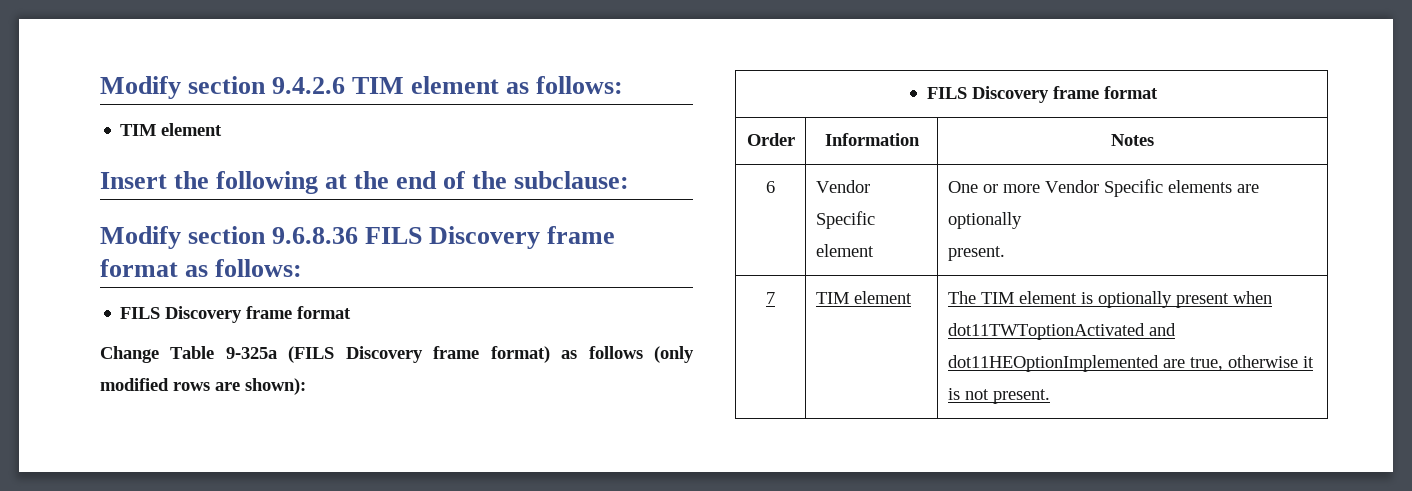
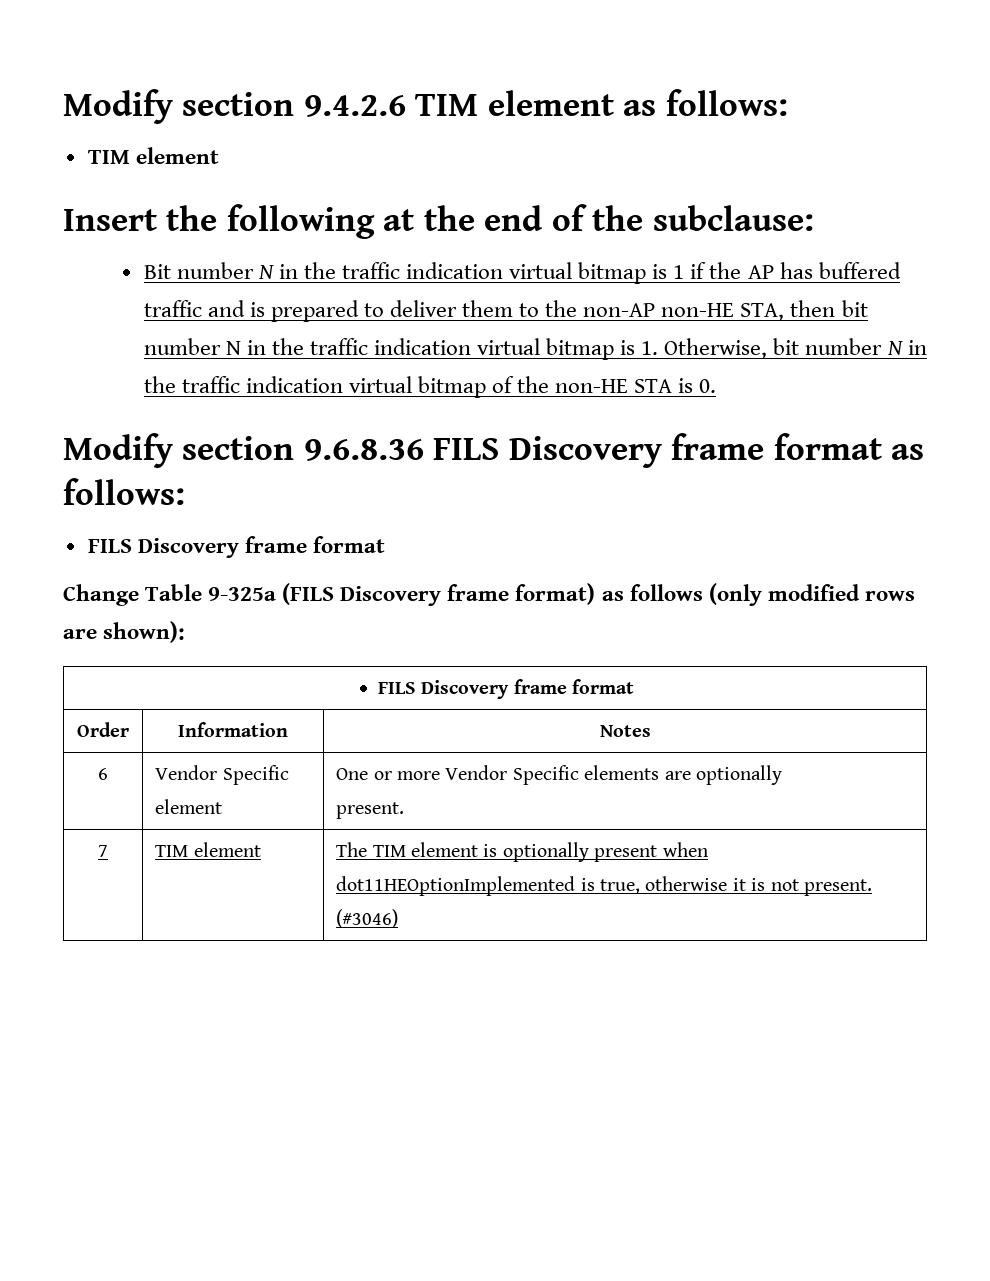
(630, 180) none -> [143,262,901,284] [143,300,868,322] [143,338,927,360] [143,376,717,398] // Bit number N in the traffic indication virtual bitmap is 1 if the AP has buffered traffic and is prepared to deliver them to the non-AP non-HE STA, then bit number N in the traffic indication virtual bitmap is 1. Otherwise, bit number N in the traffic indication virtual bitmap of the non-HE STA is 0.
[947,323,1176,340] [947,355,1185,372] dot11TWToptionActivated and dot11HEOptionImplemented are -> [336,876,595,896] dot11HEOptionImplemented is
(1050, 396) none -> [336,909,399,928] (#3046)

